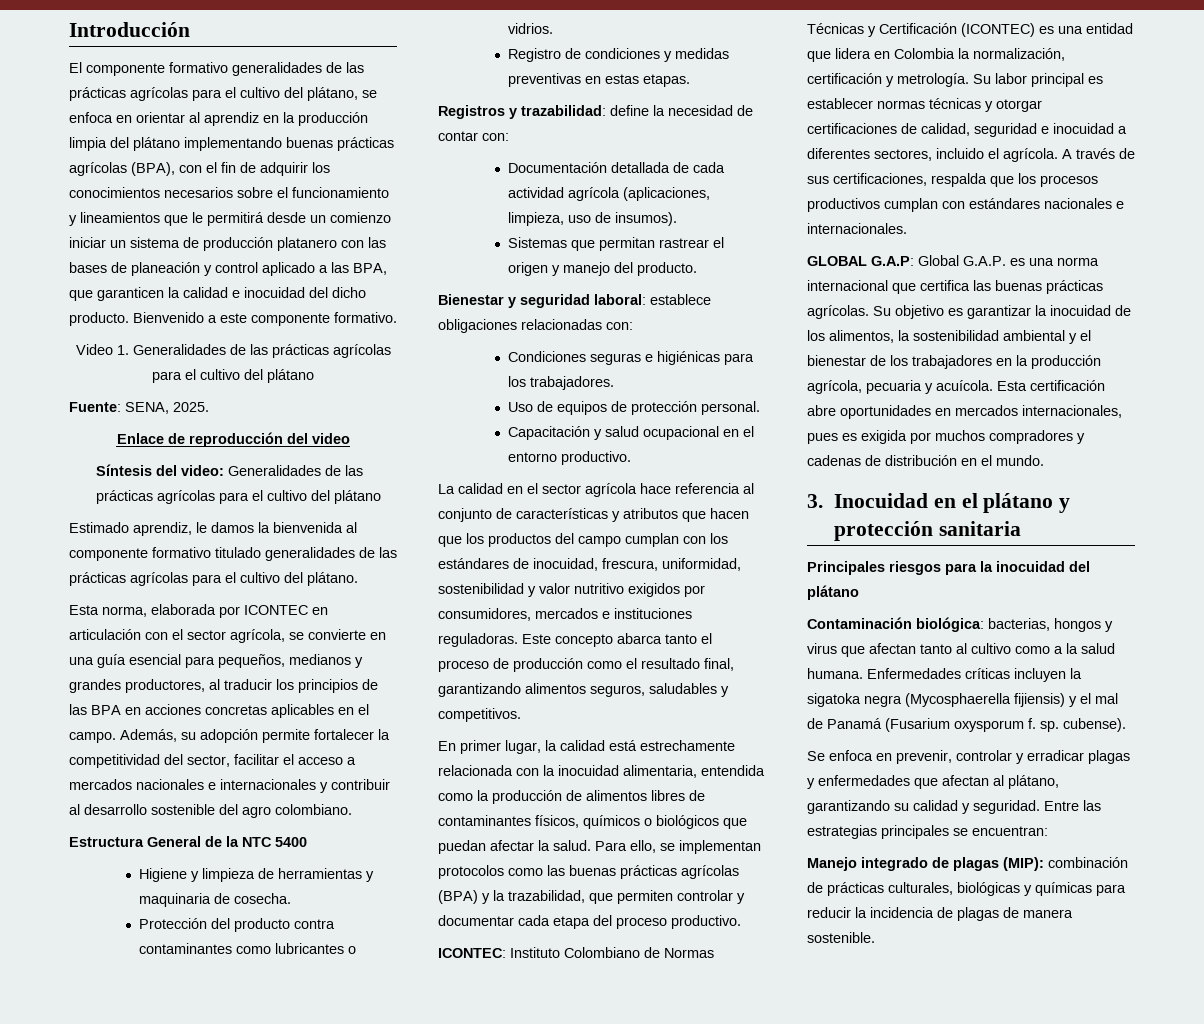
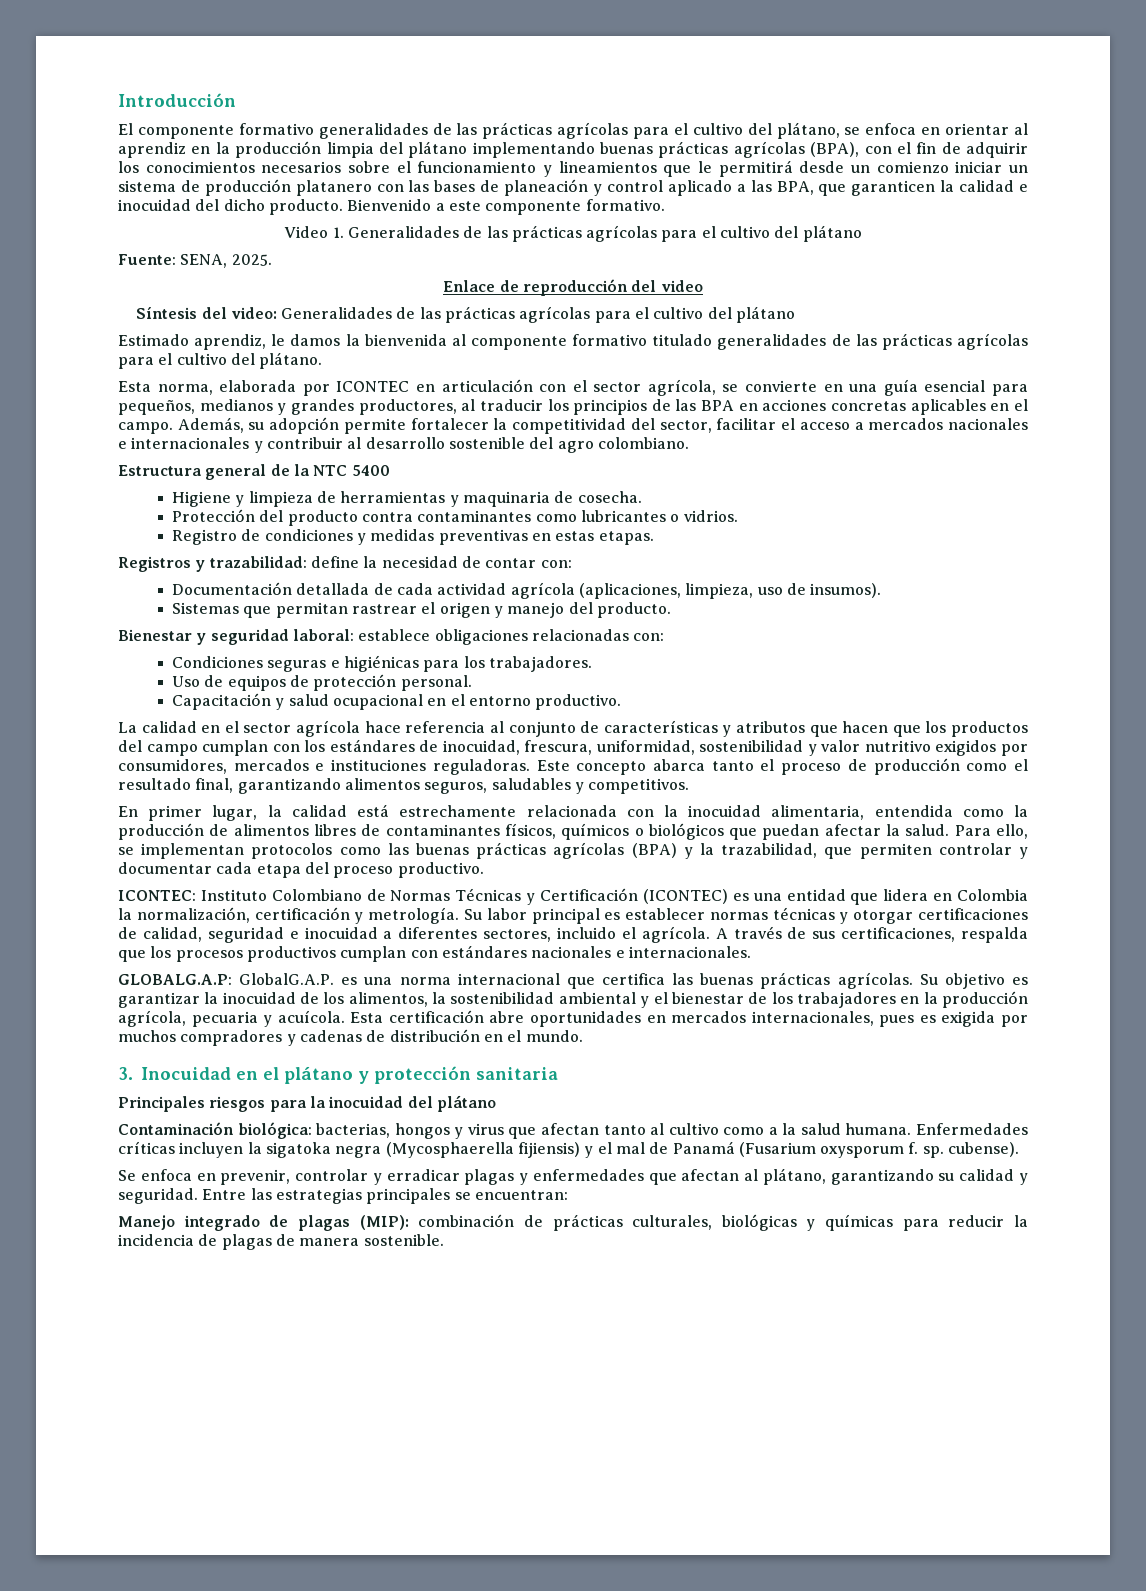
[147,836,201,847] General -> [205,464,267,480] general
[807,255,1006,266] GLOBAL G.A.P: Global G.A.P. -> [118,973,335,985] GLOBALG.A.P: GlobalG.A.P.

